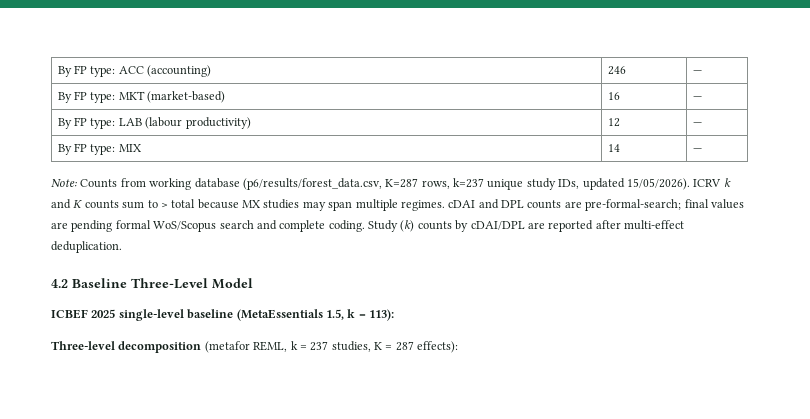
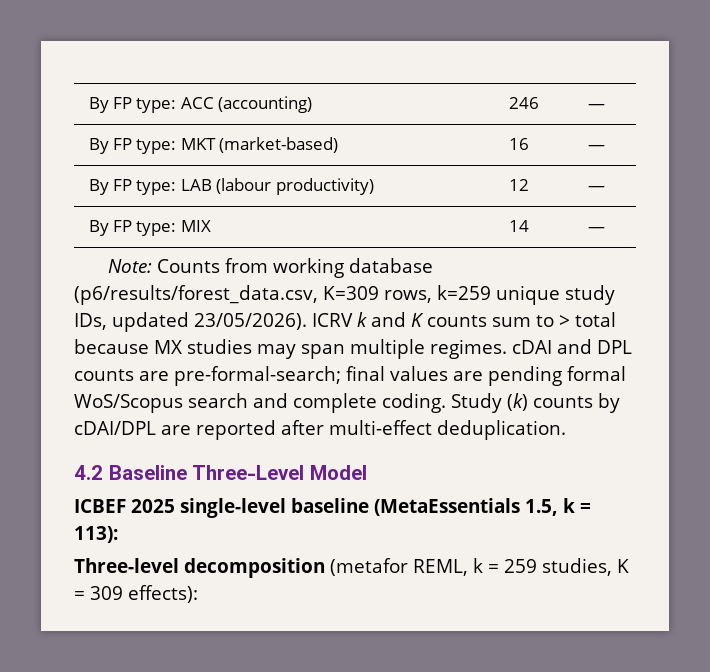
[385,178,484,189] K=287 rows, k=237 -> [322,285,491,303] K=309 rows, k=259
[626,178,690,190] 15/05/2026). -> [194,313,307,330] 23/05/2026).
[310,341,329,351] 237 -> [504,559,537,573] 259
[395,341,414,351] 287 -> [90,586,123,600] 309

